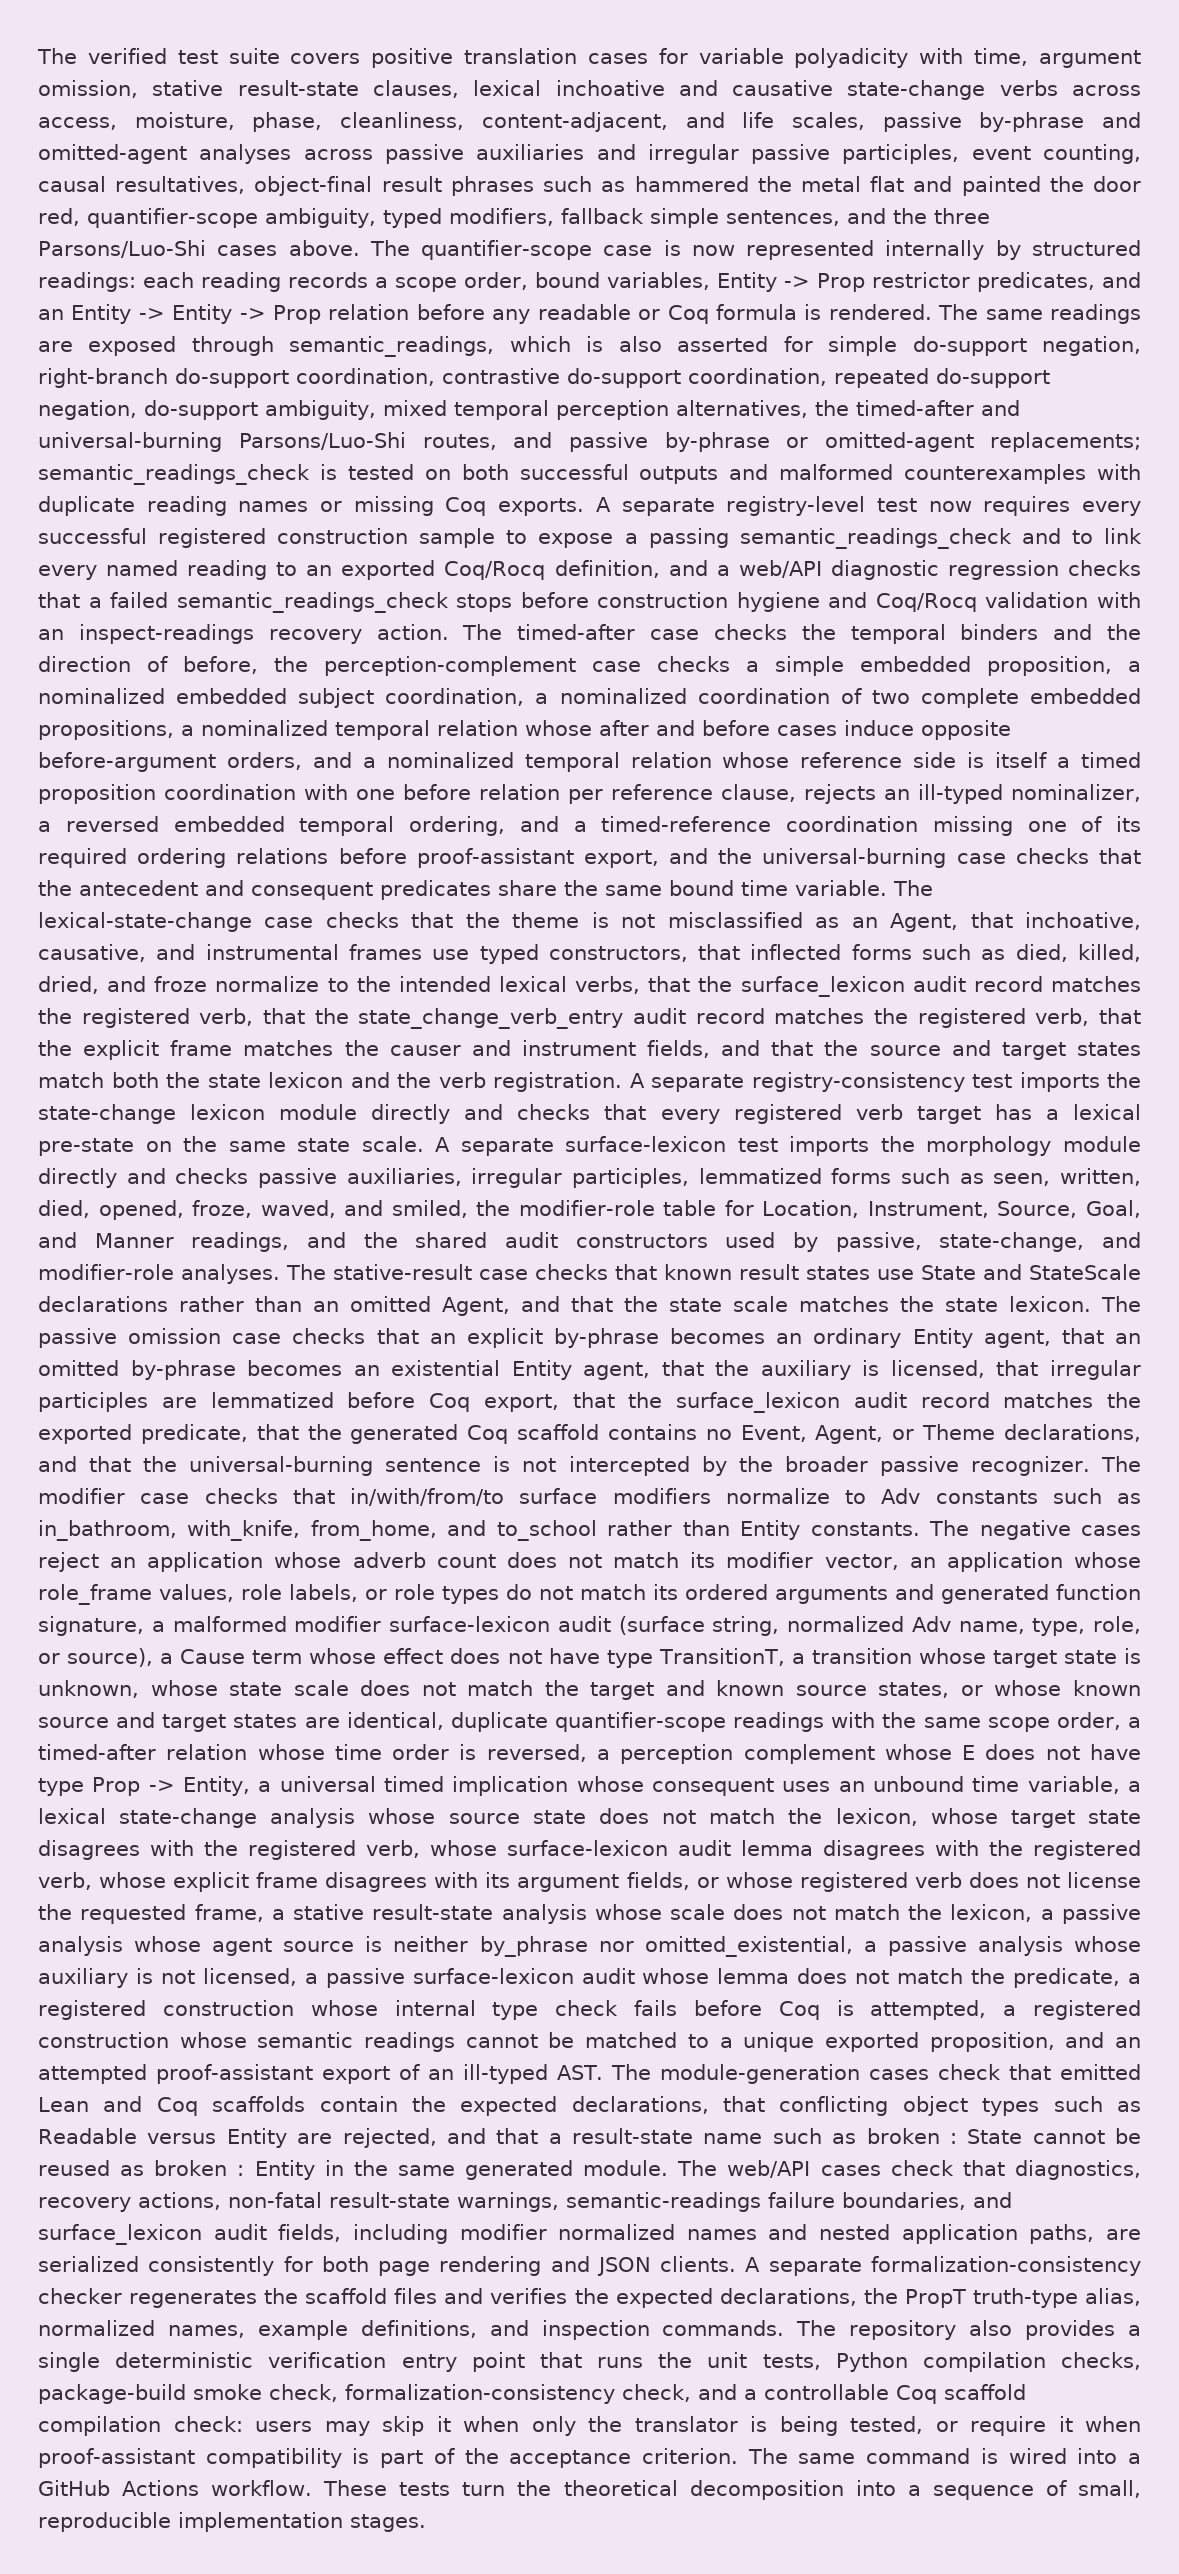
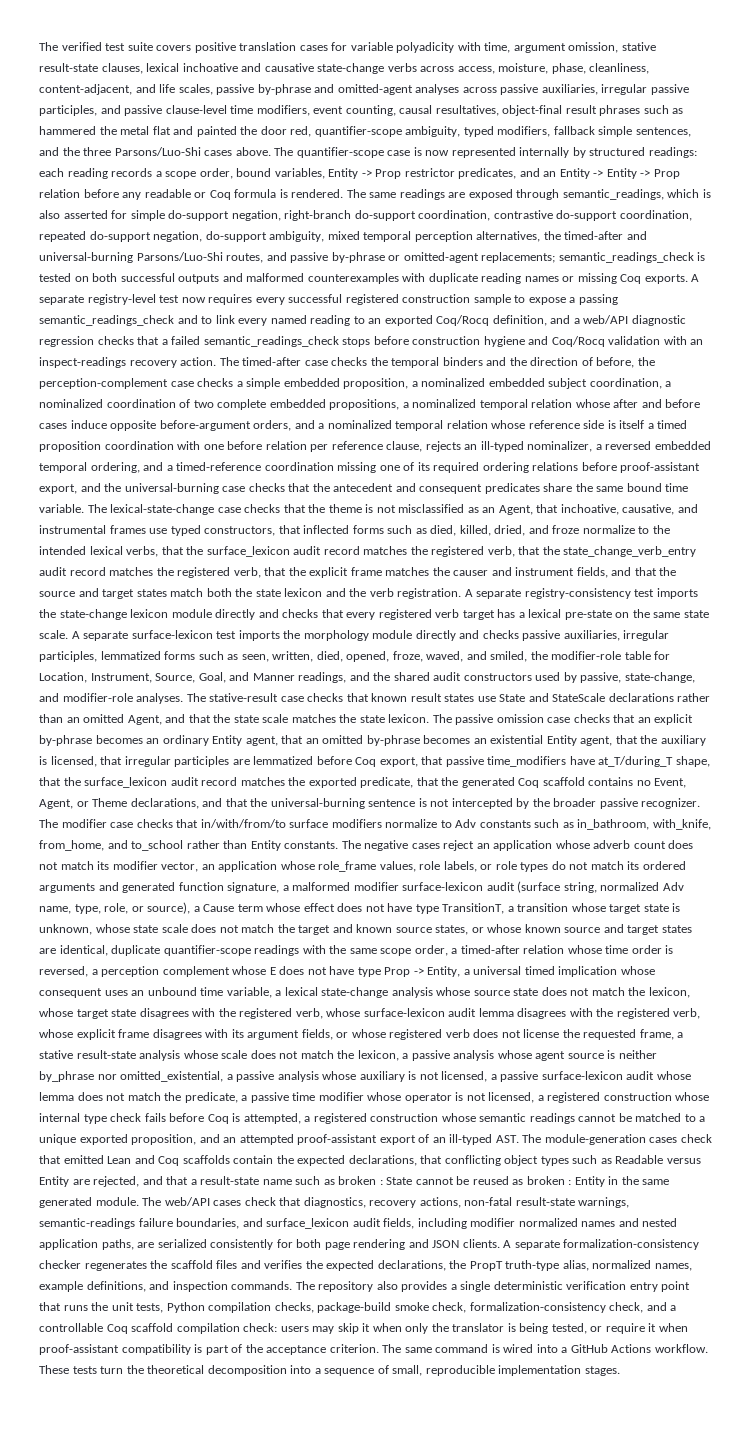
[476,144,636,160] auxiliaries and -> [541,84,598,95] auxiliaries,
(960, 154) none -> [100,105,310,116] and passive clause-level time modifiers,
(615, 1400) none -> [445,756,710,767] [39,777,61,786] passive time_modifiers have at_T/during_T shape, that
(1141, 1978) none -> [250,1092,544,1103] passive time modifier whose operator is not licensed, a

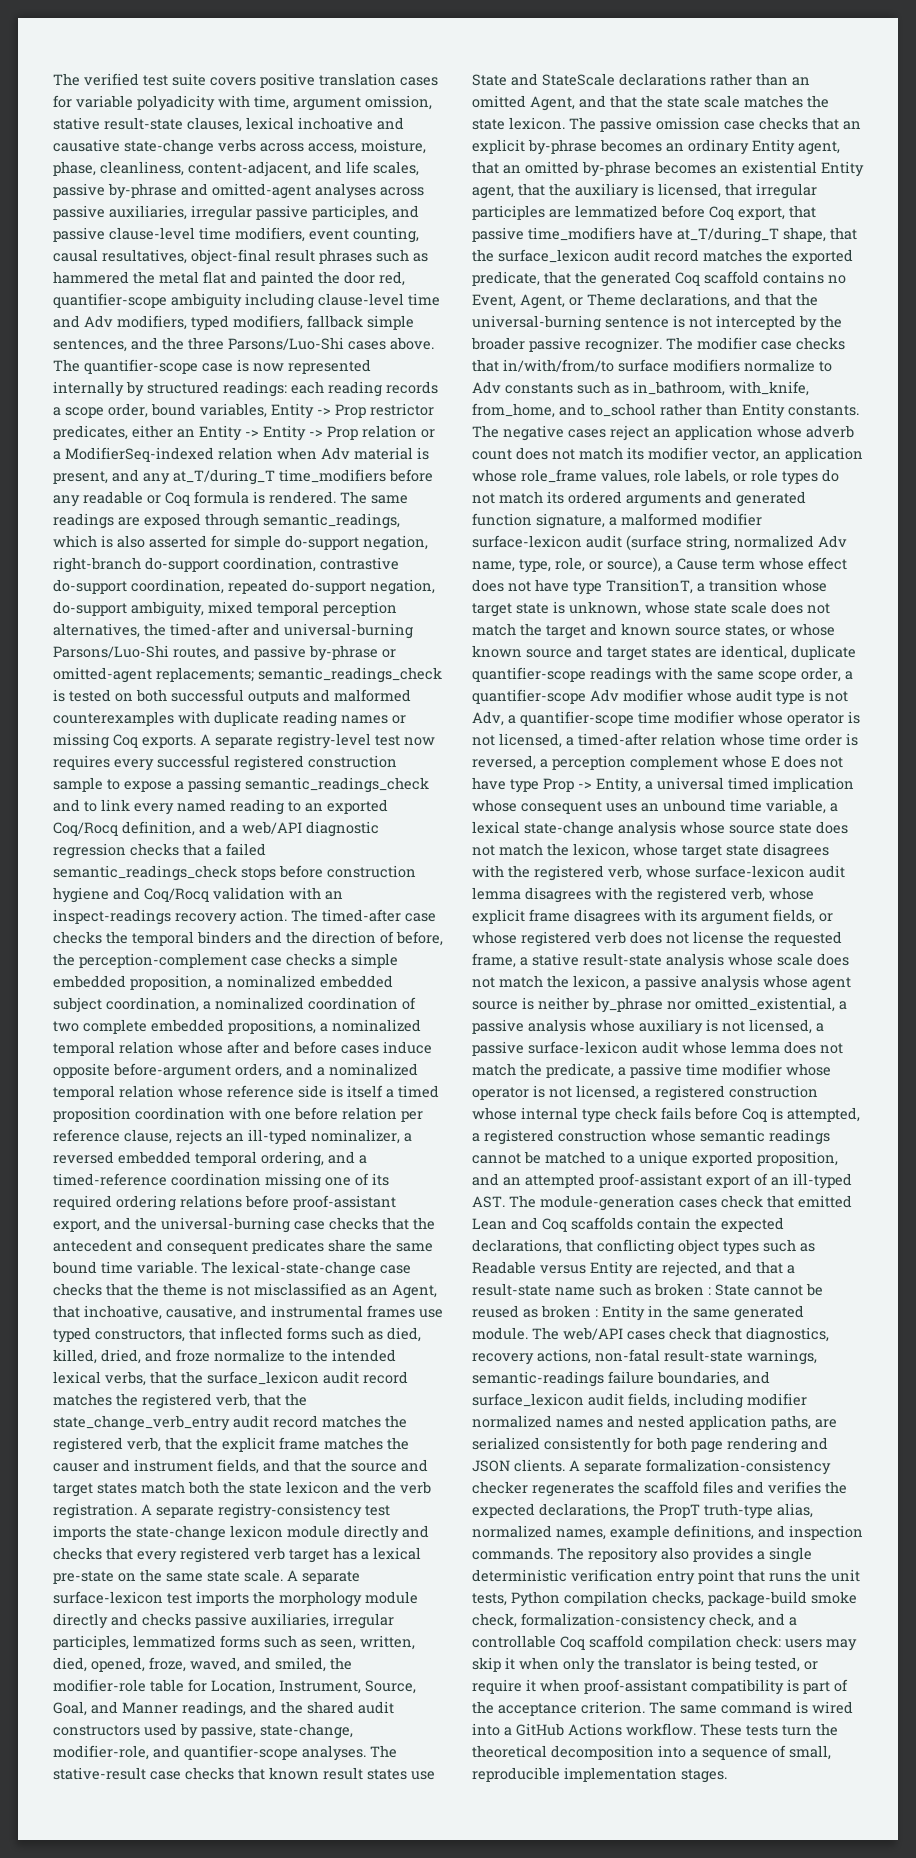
[405,126,461,137] ambiguity, -> [171,293,440,309] [53,315,187,330] ambiguity including clause-level time and Adv modifiers,
[519,168,540,177] and -> [132,425,173,438] either
(80, 193) none -> [421,429,435,438] [53,447,429,462] [53,469,386,485] or a ModifierSeq-indexed relation when Adv material is present, and any at_T/during_T time_modifiers
[39,693,133,702] and modifier-role -> [53,1745,298,1760] modifier-role, and quantifier-scope
(458, 951) none -> [472,689,848,705] [472,711,860,726] [472,733,574,748] quantifier-scope Adv modifier whose audit type is not Adv, a quantifier-scope time modifier whose operator is not licensed, a

